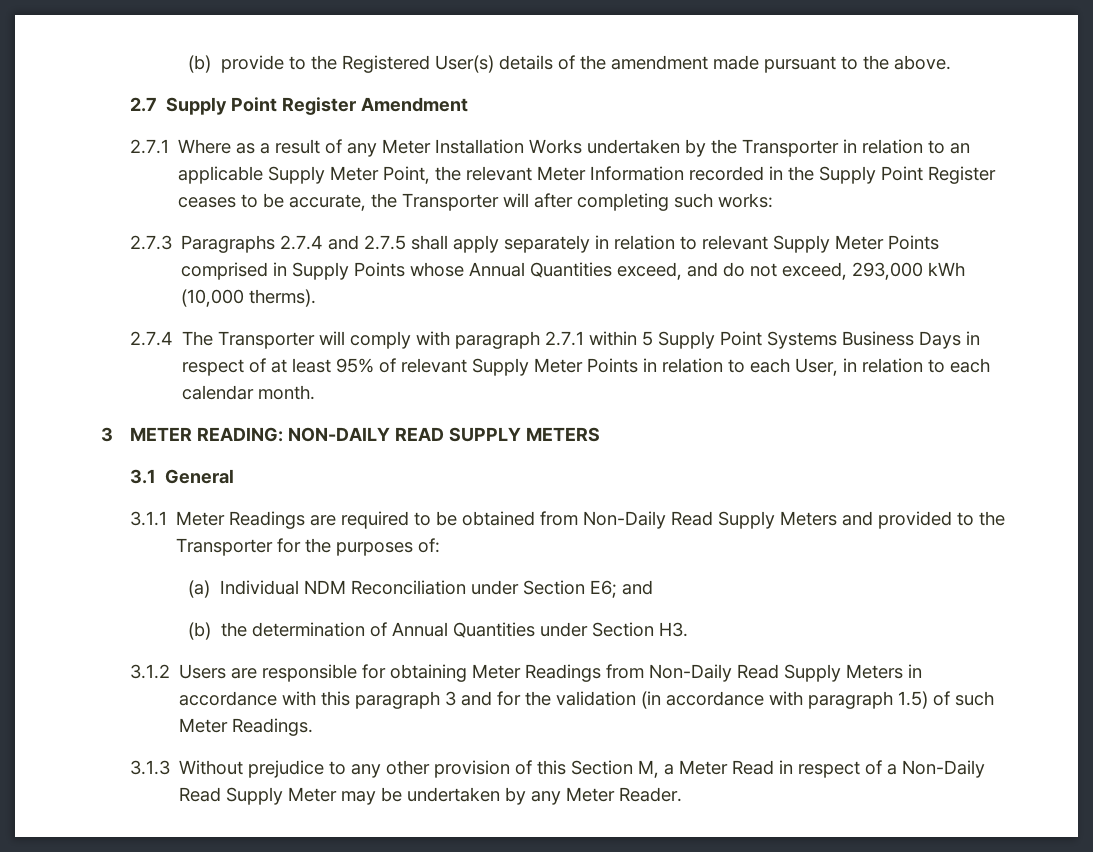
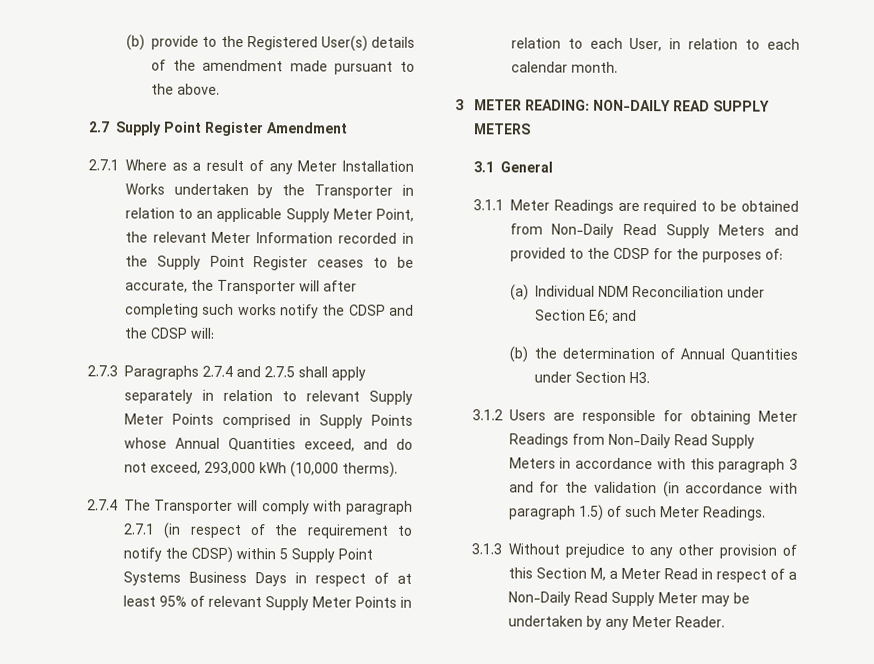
[718,193,774,208] works: -> [237,303,414,319] [123,327,215,339] works notify the CDSP and the CDSP will:
(585, 338) none -> [163,522,413,539] [122,546,233,563] (in respect of the requirement to notify the CDSP)
[176,538,274,556] Transporter -> [612,247,650,260] CDSP

